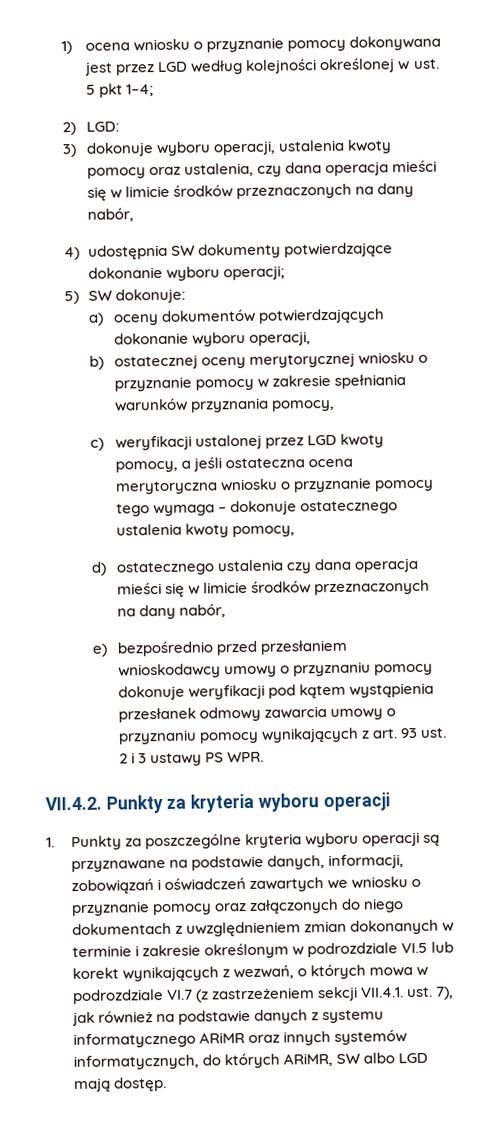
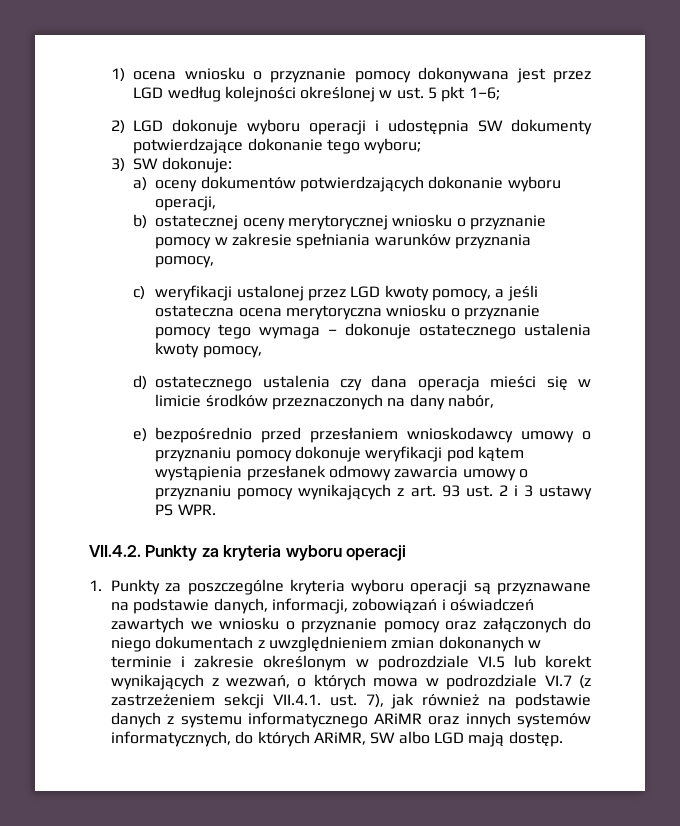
[126,84,155,97] 1–4; -> [468,87,500,100] 1–6;
[86,121,121,132] [61,139,393,158] [87,159,438,179] [87,182,415,201] [87,207,135,222] [63,246,80,261] LGD: // 3) dokonuje wyboru operacji, ustalenia kwoty pomocy oraz ustalenia, czy dana operacja mieści się w limicie środków przeznaczonych na dany nabór, // 4) -> [133,119,380,135] LGD dokonuje wyboru operacji i
[166,265,286,281] [63,290,79,305] wyboru operacji; // 5) -> [326,138,422,154] [111,158,126,172] tego wyboru; // 3)

